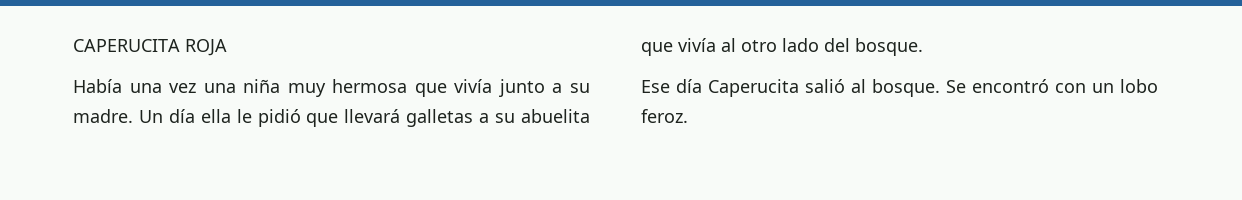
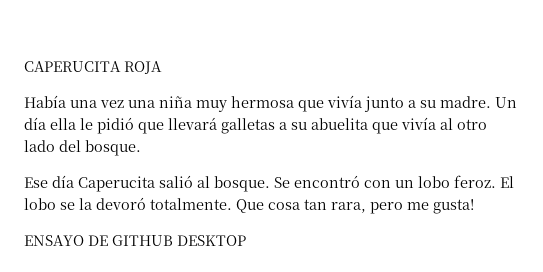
(688, 116) none -> [500,176,514,188] [24,197,474,214] [24,235,246,246] El lobo se la devoró totalmente. Que cosa tan rara, pero me gusta! // ENSAYO DE GITHUB DESKTOP

